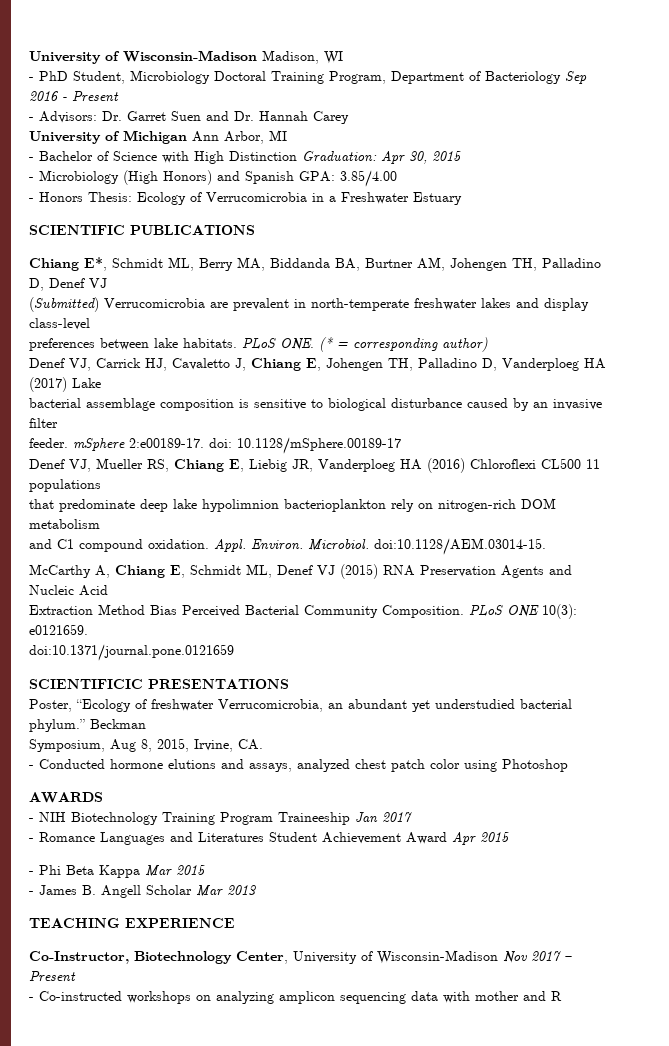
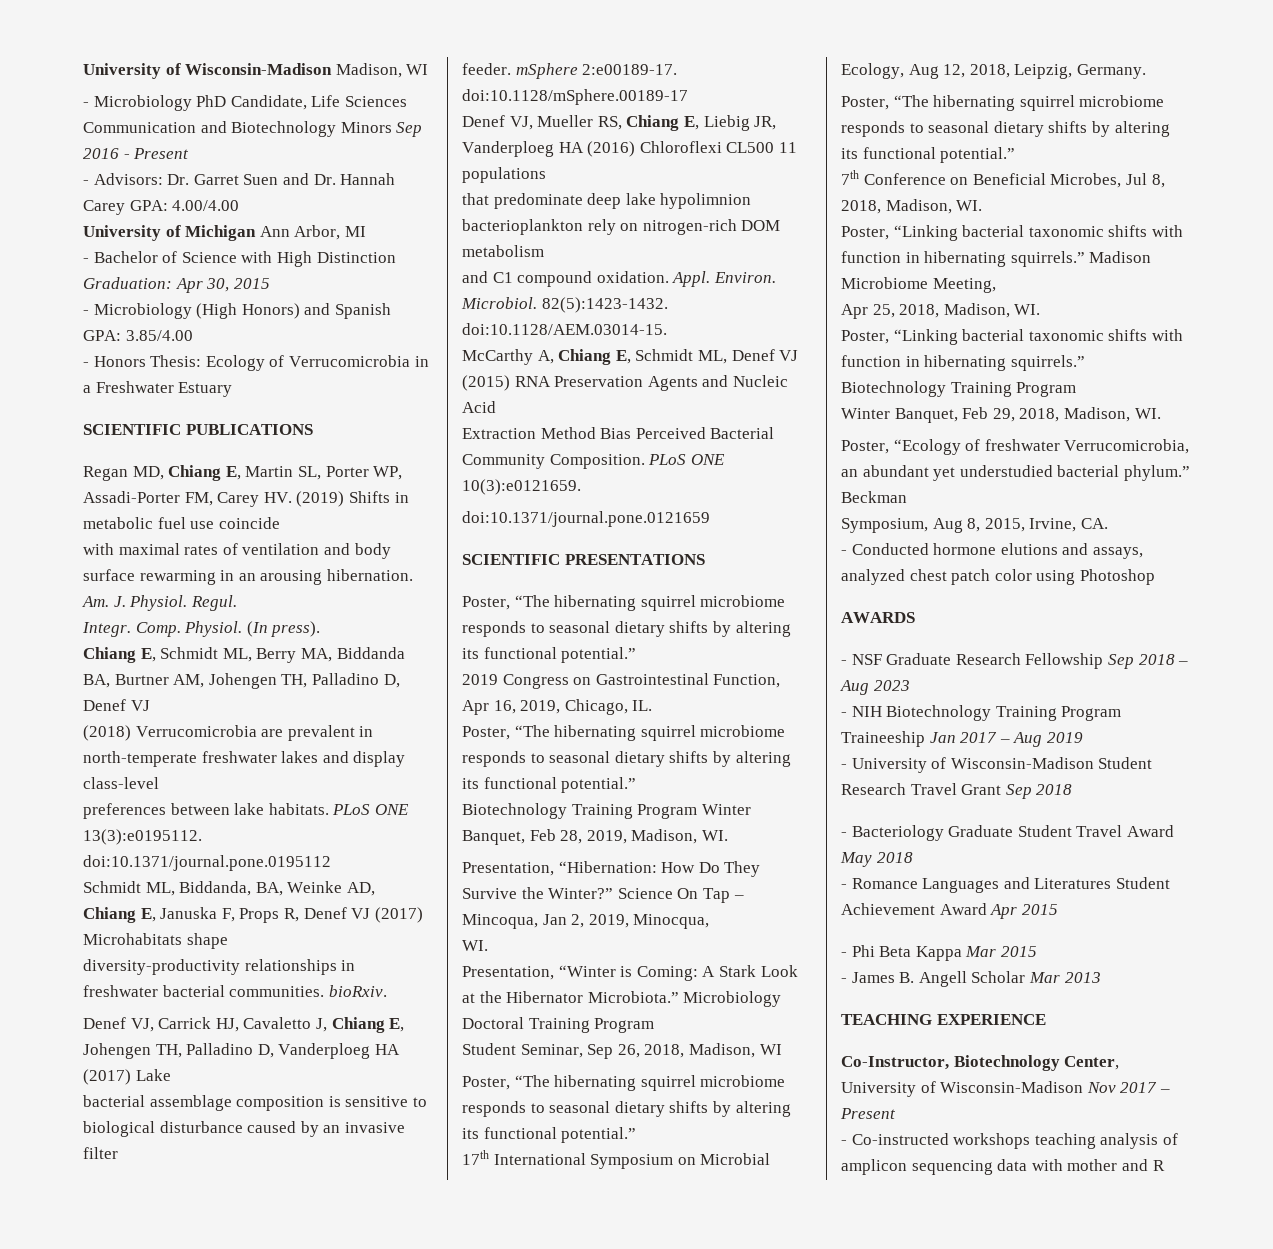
[39,70,561,84] PhD Student, Microbiology Doctoral Training Program, Department of Bacteriology -> [93,95,407,111] [83,121,392,137] Microbiology PhD Candidate, Life Sciences Communication and Biotechnology Minors
(349, 117) none -> [129,200,240,211] GPA: 4.00/4.00
[29,257,107,271] Chiang E*, -> [83,465,403,481] [83,491,409,507] [83,517,280,529] [83,543,391,559] [83,569,413,585] [82,595,237,611] [82,621,321,637] [83,647,156,663] Regan MD, Chiang E, Martin SL, Porter WP, Assadi-Porter FM, Carey HV. (2019) Shifts in metabolic fuel use coincide // with maximal rates of ventilation and body surface rewarming in an arousing hibernation. Am. J. Physiol. Regul. // Integr. Comp. Physiol. (In press). // Chiang E,
[29,297,99,312] (Submitted) -> [83,725,131,741] (2018)
[280,337,488,352] ONE. (* = corresponding author) -> [374,804,409,815] [83,829,202,845] [83,855,331,871] [83,881,375,896] [83,907,423,923] [83,933,228,949] [83,959,356,975] [83,985,387,997] ONE 13(3):e0195112. doi:10.1371/journal.pone.0195112 // Schmidt ML, Biddanda, BA, Weinke AD, Chiang E, Januska F, Props R, Denef VJ (2017) Microhabitats shape // diversity-productivity relationships in freshwater bacterial communities. bioRxiv.
[209,437,401,454] doi: 10.1128/mSphere.00189-17 -> [462,89,688,105] doi:10.1128/mSphere.00189-17
(369, 545) none -> [541,297,668,313] 82(5):1423-1432.
[542,604,577,619] [29,624,88,635] 10(3): e0121659. -> [462,479,581,495] 10(3):e0121659.
[29,679,143,689] SCIENTIFICIC -> [462,554,560,565] SCIENTIFIC
(289, 684) none -> [462,595,786,611] [462,621,791,637] [462,647,637,663] [462,673,781,689] [462,699,653,715] [462,725,786,741] [462,751,791,767] [462,777,637,793] [462,803,751,819] [462,829,728,845] [462,861,761,877] [462,887,744,903] [462,914,710,929] [462,940,488,951] [462,965,798,981] [462,991,782,1007] [462,1017,655,1033] [462,1043,782,1059] [462,1075,786,1091] [462,1101,791,1117] [462,1127,637,1143] [462,1150,771,1169] [841,63,1146,79] [841,95,1165,111] [841,121,1170,137] [841,147,1016,163] [841,170,1165,188] [841,199,983,214] [841,225,1183,241] [841,251,1152,267] [841,277,996,293] [841,303,1041,319] [841,329,1183,345] [841,355,1085,371] [841,381,1077,397] [841,407,1161,423] // Poster, “The hibernating squirrel microbiome responds to seasonal dietary shifts by altering its functional potential.” // 2019 Congress on Gastrointestinal Function, Apr 16, 2019, Chicago, IL. // Poster, “The hibernating squirrel microbiome responds to seasonal dietary shifts by altering its functional potential.” // Biotechnology Training Program Winter Banquet, Feb 28, 2019, Madison, WI. // Presentation, “Hibernation: How Do They Survive the Winter?” Science On Tap – Mincoqua, Jan 2, 2019, Minocqua, // WI. // Presentation, “Winter is Coming: A Stark Look at the Hibernator Microbiota.” Microbiology Doctoral Training Program // Student Seminar, Sep 26, 2018, Madison, WI // Poster, “The hibernating squirrel microbiome responds to seasonal dietary shifts by altering its functional potential.” // 17th International Symposium on Microbial Ecology, Aug 12, 2018, Leipzig, Germany. // Poster, “The hibernating squirrel microbiome responds to seasonal dietary shifts by altering its functional potential.” // 7th Conference on Beneficial Microbes, Jul 8, 2018, Madison, WI. // Poster, “Linking bacterial taxonomic shifts with function in hibernating squirrels.” Madison Microbiome Meeting, // Apr 25, 2018, Madison, WI. // Poster, “Linking bacterial taxonomic shifts with function in hibernating squirrels.” Biotechnology Training Program // Winter Banquet, Feb 29, 2018, Madison, WI.
(103, 797) none -> [841,653,1189,669] [840,680,910,695] // - NSF Graduate Research Fellowship Sep 2018 – Aug 2023
(412, 817) none -> [999,732,1083,747] [841,757,1153,773] [841,783,1073,799] [841,825,1174,841] [840,852,913,867] – Aug 2019 // - University of Wisconsin-Madison Student Research Travel Grant Sep 2018 // - Bacteriology Graduate Student Travel Award May 2018
[196,991,274,1004] on analyzing -> [1034,1133,1178,1149] teaching analysis of

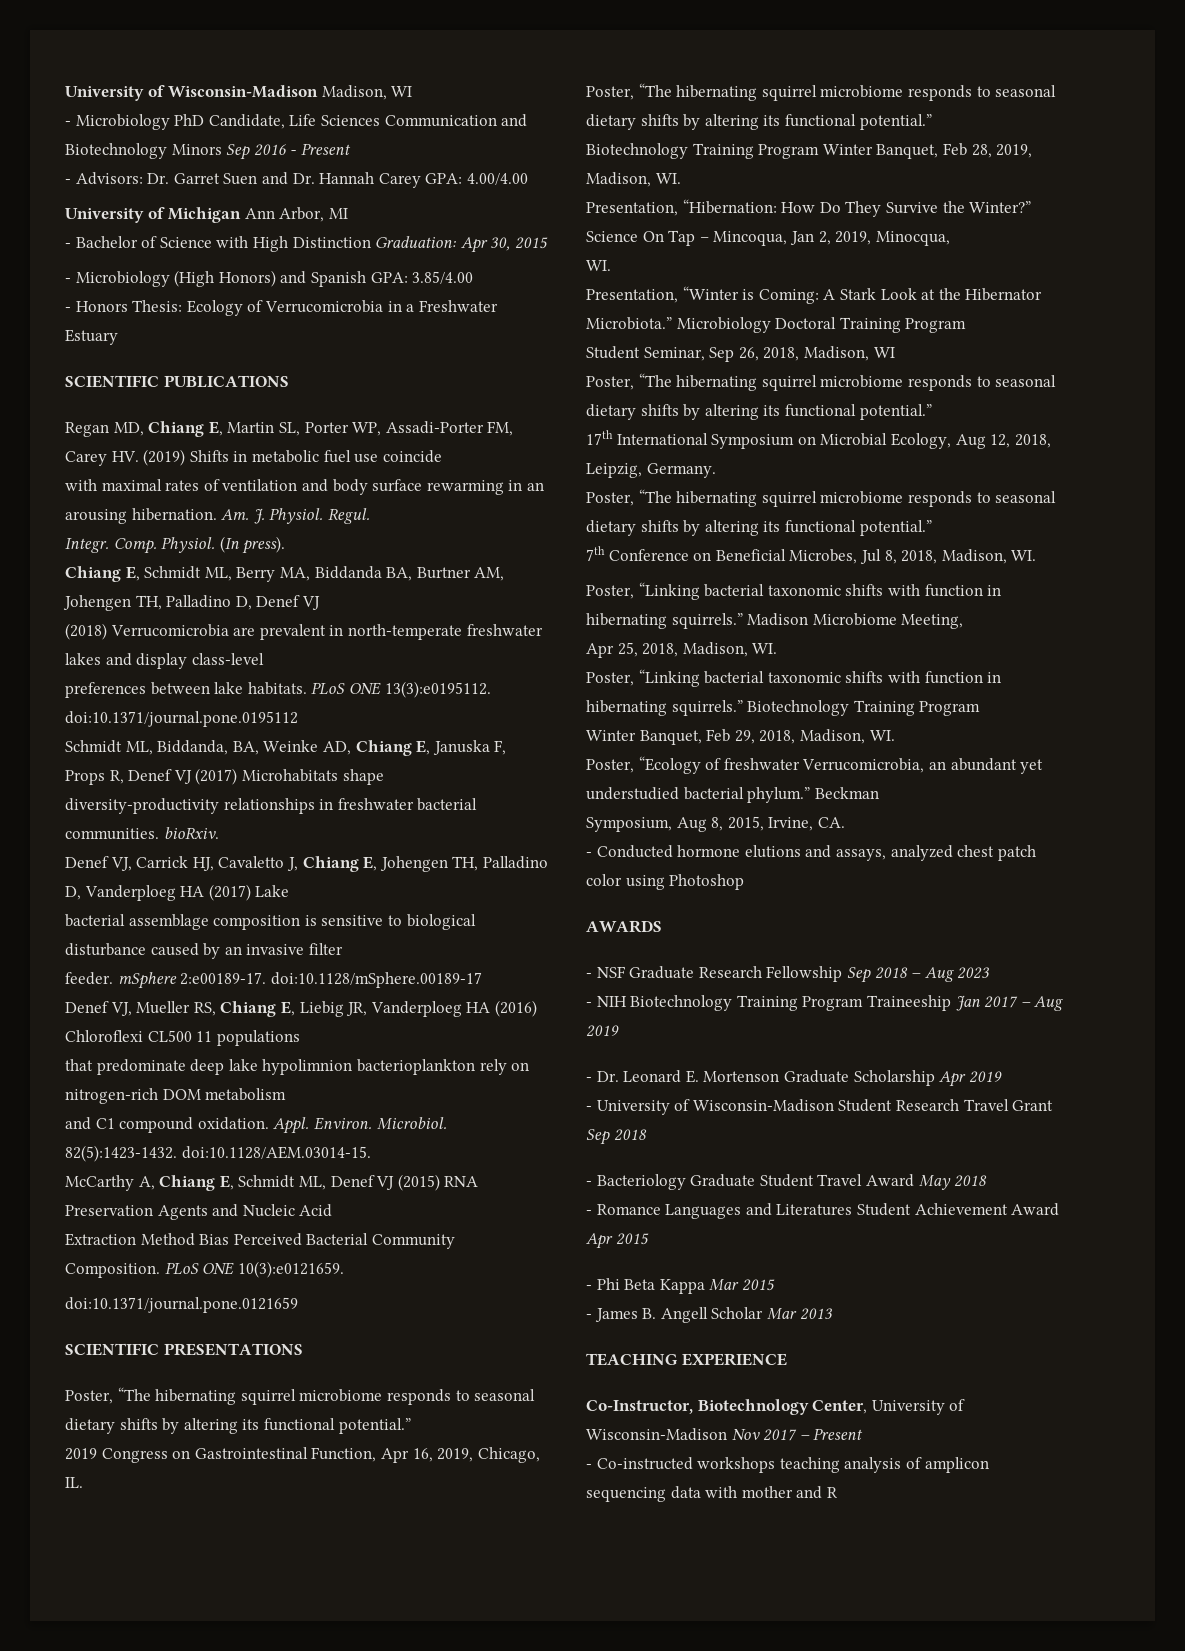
(1083, 737) none -> [586,1070,1002,1087] // - Dr. Leonard E. Mortenson Graduate Scholarship Apr 2019

